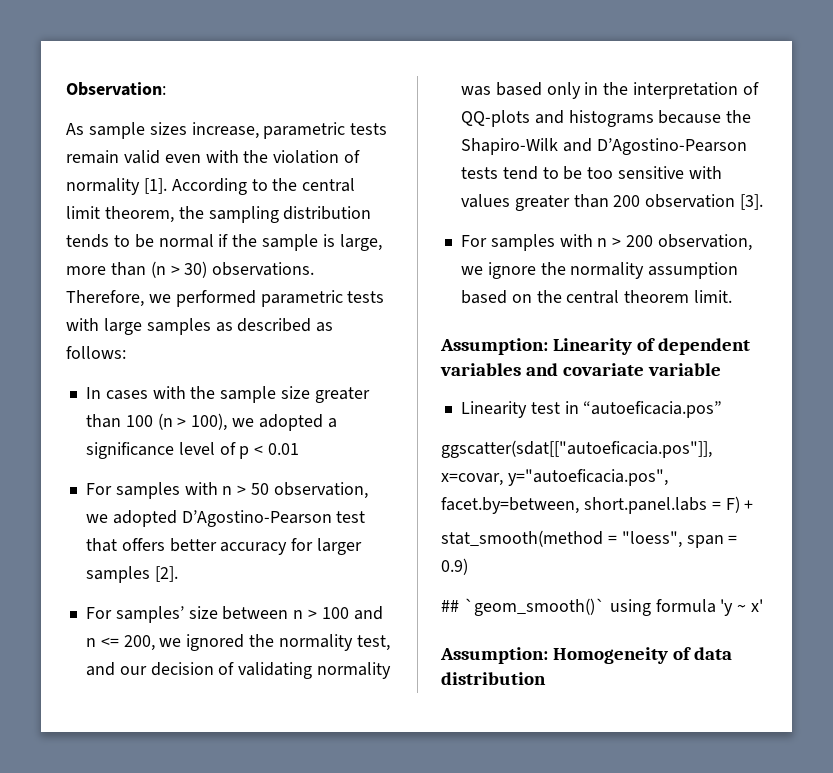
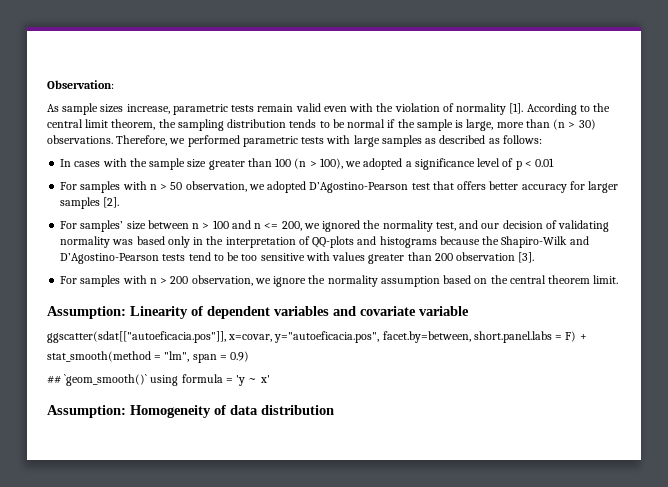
[460,401,723,418] // Linearity test in “autoeficacia.pos” -> (469, 311) none
[621,531,682,548] "loess", -> [164,351,190,362] "lm",
(716, 606) none -> [225,378,233,383] =

